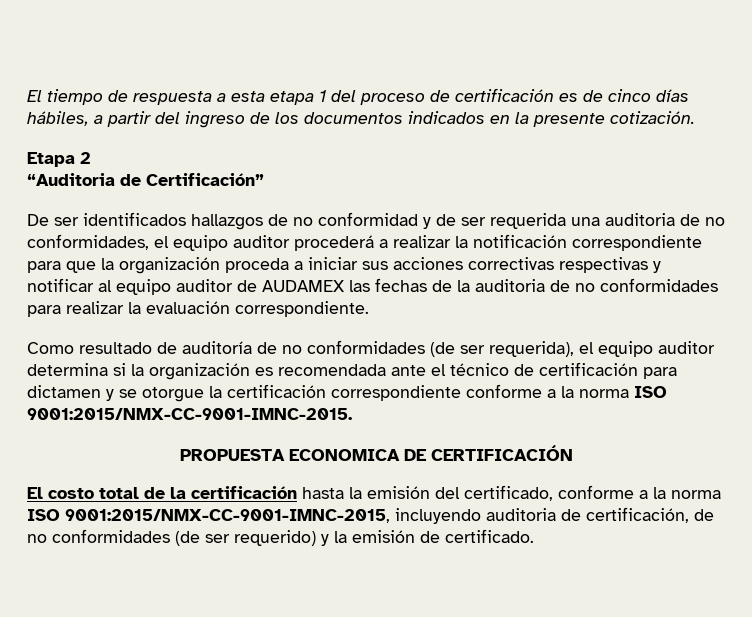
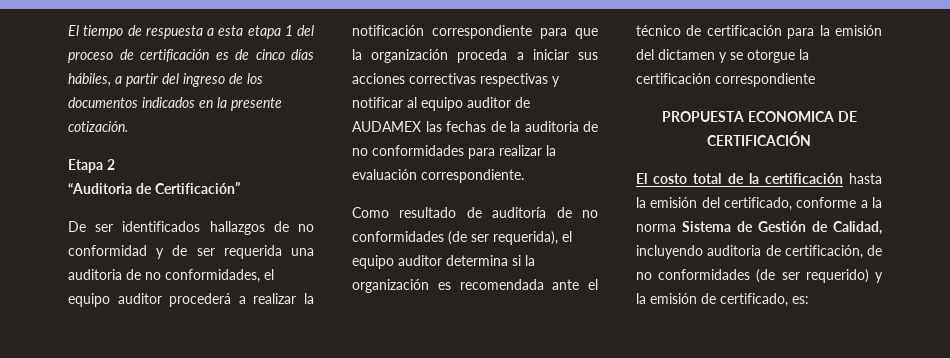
(677, 373) none -> [819,25,882,36] [636,49,654,60] la emisión del
[466,384,667,398] [27,408,352,420] conforme a la norma ISO 9001:2015/NMX-CC-9001-IMNC-2015. -> (815, 80) none
[27,509,390,523] ISO 9001:2015/NMX-CC-9001-IMNC-2015, -> [682,221,882,235] Sistema de Gestión de Calidad,
[445,529,534,543] certificado. -> [720,293,809,307] certificado, es:

